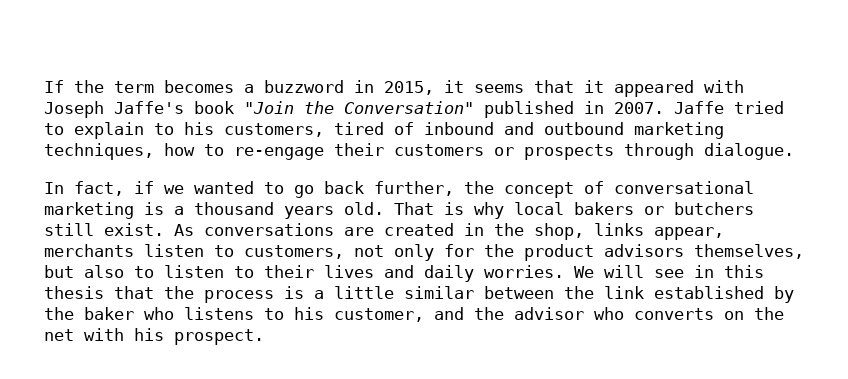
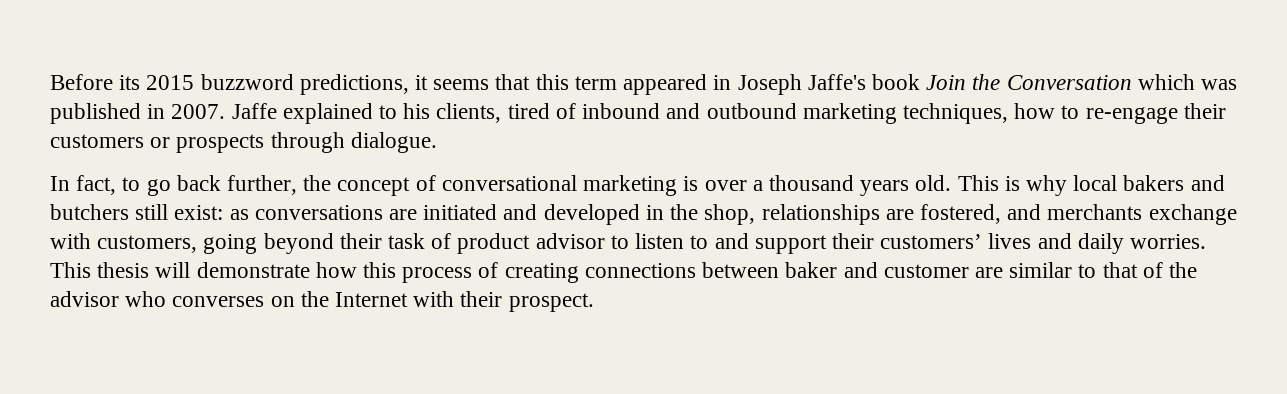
[44,80,744,97] [44,101,474,118] If the term becomes a buzzword in 2015, it seems that it appeared with Joseph Jaffe's book "Join the Conversation" -> [50,74,1237,95] Before its 2015 buzzword predictions, it seems that this term appeared in Joseph Jaffe's book Join the Conversation which was
[734,101,784,114] [44,122,324,139] tried to explain to his customers, -> [282,103,502,124] explained to his clients,
[134,181,254,194] if we wanted -> (117, 185) none
(164, 208) none -> [704,180,747,191] over
[394,202,434,215] That -> [957,175,999,191] This
[644,206,664,215] or -> [1190,175,1225,191] and
[104,223,724,240] [44,244,804,261] [44,265,764,282] [44,286,794,303] [44,307,464,322] exist. As conversations are created in the shop, links appear, merchants listen to customers, not only for the product advisors themselves, but also to listen to their lives and daily worries. We will see in this thesis that the process is a little similar between the link established by the baker who listens to his customer, and -> [174,204,1237,225] [50,233,1206,254] [50,262,1163,283] exist: as conversations are initiated and developed in the shop, relationships are fostered, and merchants exchange with customers, going beyond their task of product advisor to listen to and support their customers’ lives and daily worries. This thesis will demonstrate how this process of creating connections between baker and customer are similar to that of
[634,308,714,320] converts -> [172,296,265,307] converses
[44,328,164,341] net with his -> [335,291,503,307] Internet with their

